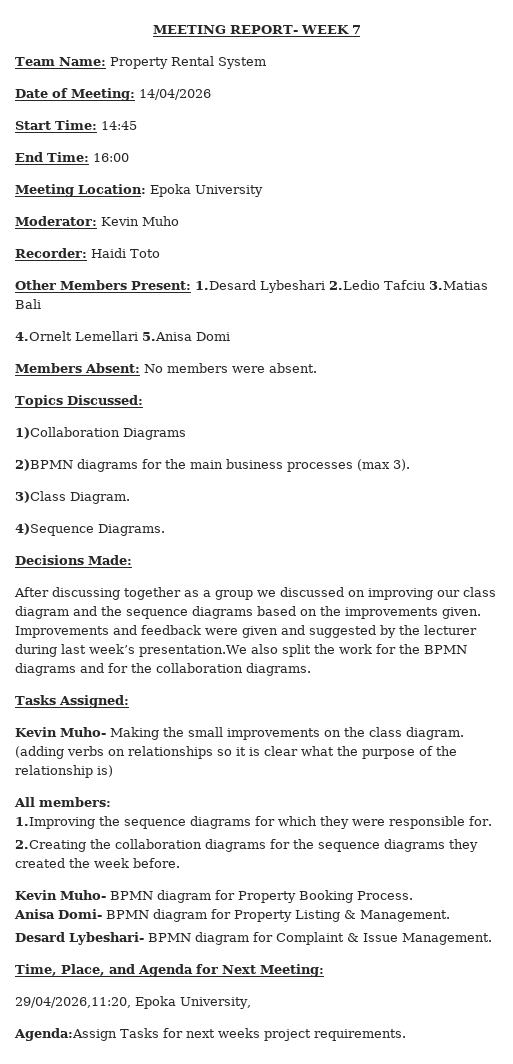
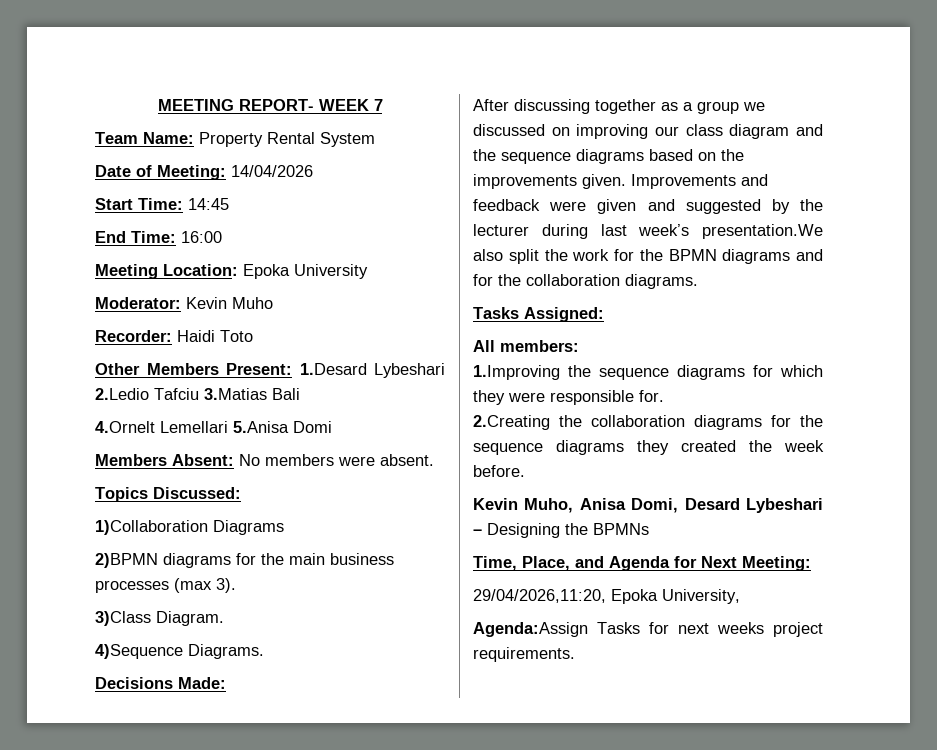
[15,727,464,740] [15,746,457,759] [15,765,113,778] // Kevin Muho- Making the small improvements on the class diagram. (adding verbs on relationships so it is clear what the purpose of the relationship is) -> (604, 314) none
[60,890,413,903] [14,909,450,922] [15,932,492,945] Muho- BPMN diagram for Property Booking Process. // Anisa Domi- BPMN diagram for Property Listing & Management. // Desard Lybeshari- BPMN diagram for Complaint & Issue Management. -> [524,498,823,513] [473,523,649,538] Muho, Anisa Domi, Desard Lybeshari – Designing the BPMNs

